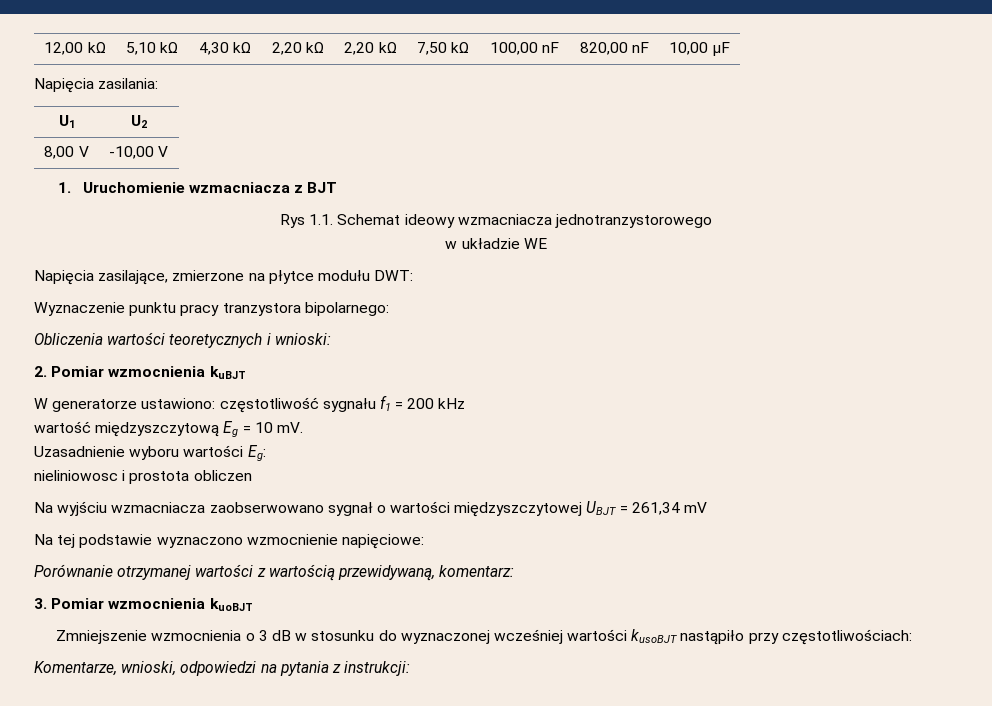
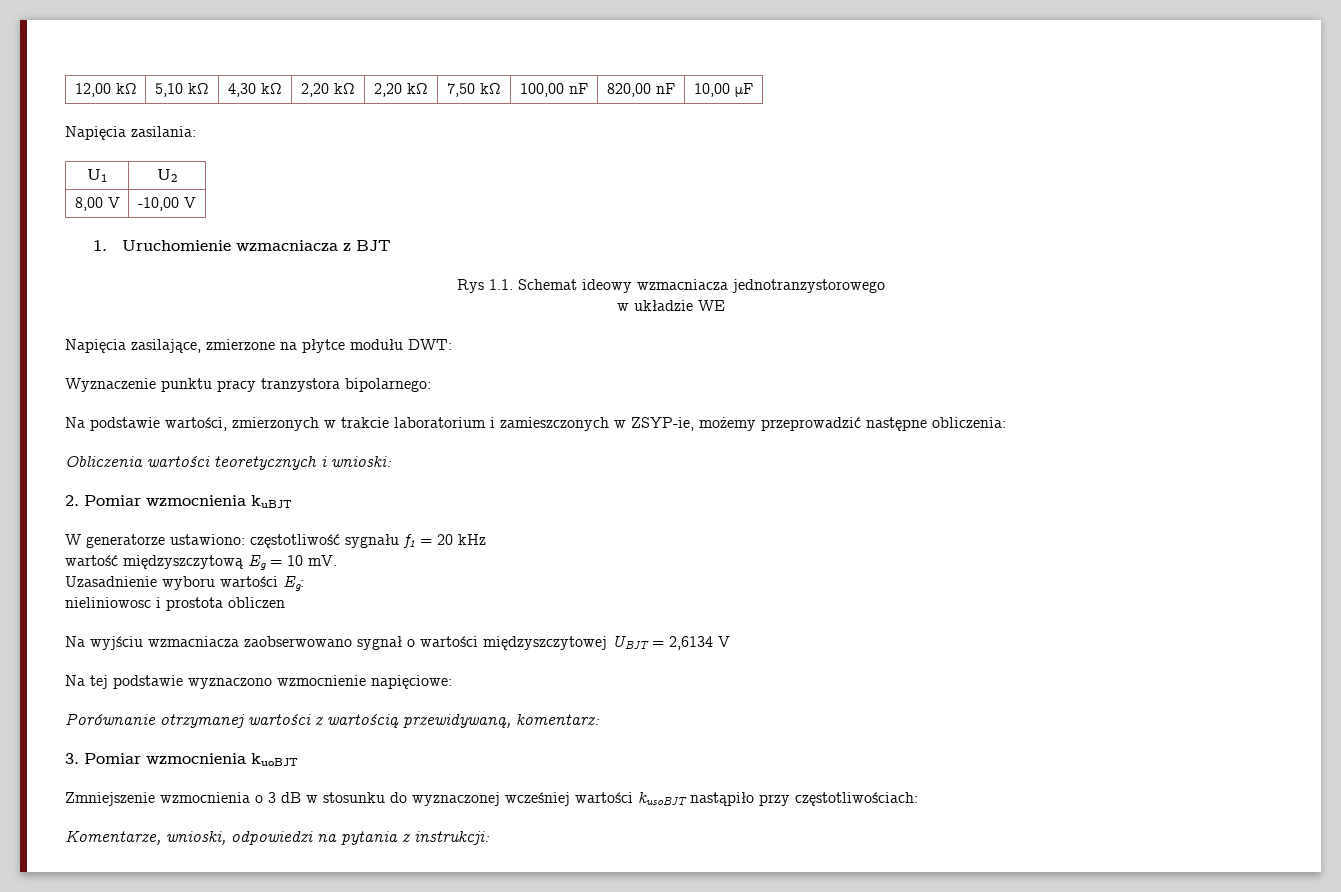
(389, 309) none -> [65,417,1006,431] // Na podstawie wartości, zmierzonych w trakcie laboratorium i zamieszczonych w ZSYP-ie, możemy przeprowadzić następne obliczenia:
[407,398,435,409] 200 -> [437,534,453,545] 20
[631,502,708,515] 261,34 mV -> [669,636,730,650] 2,6134 V

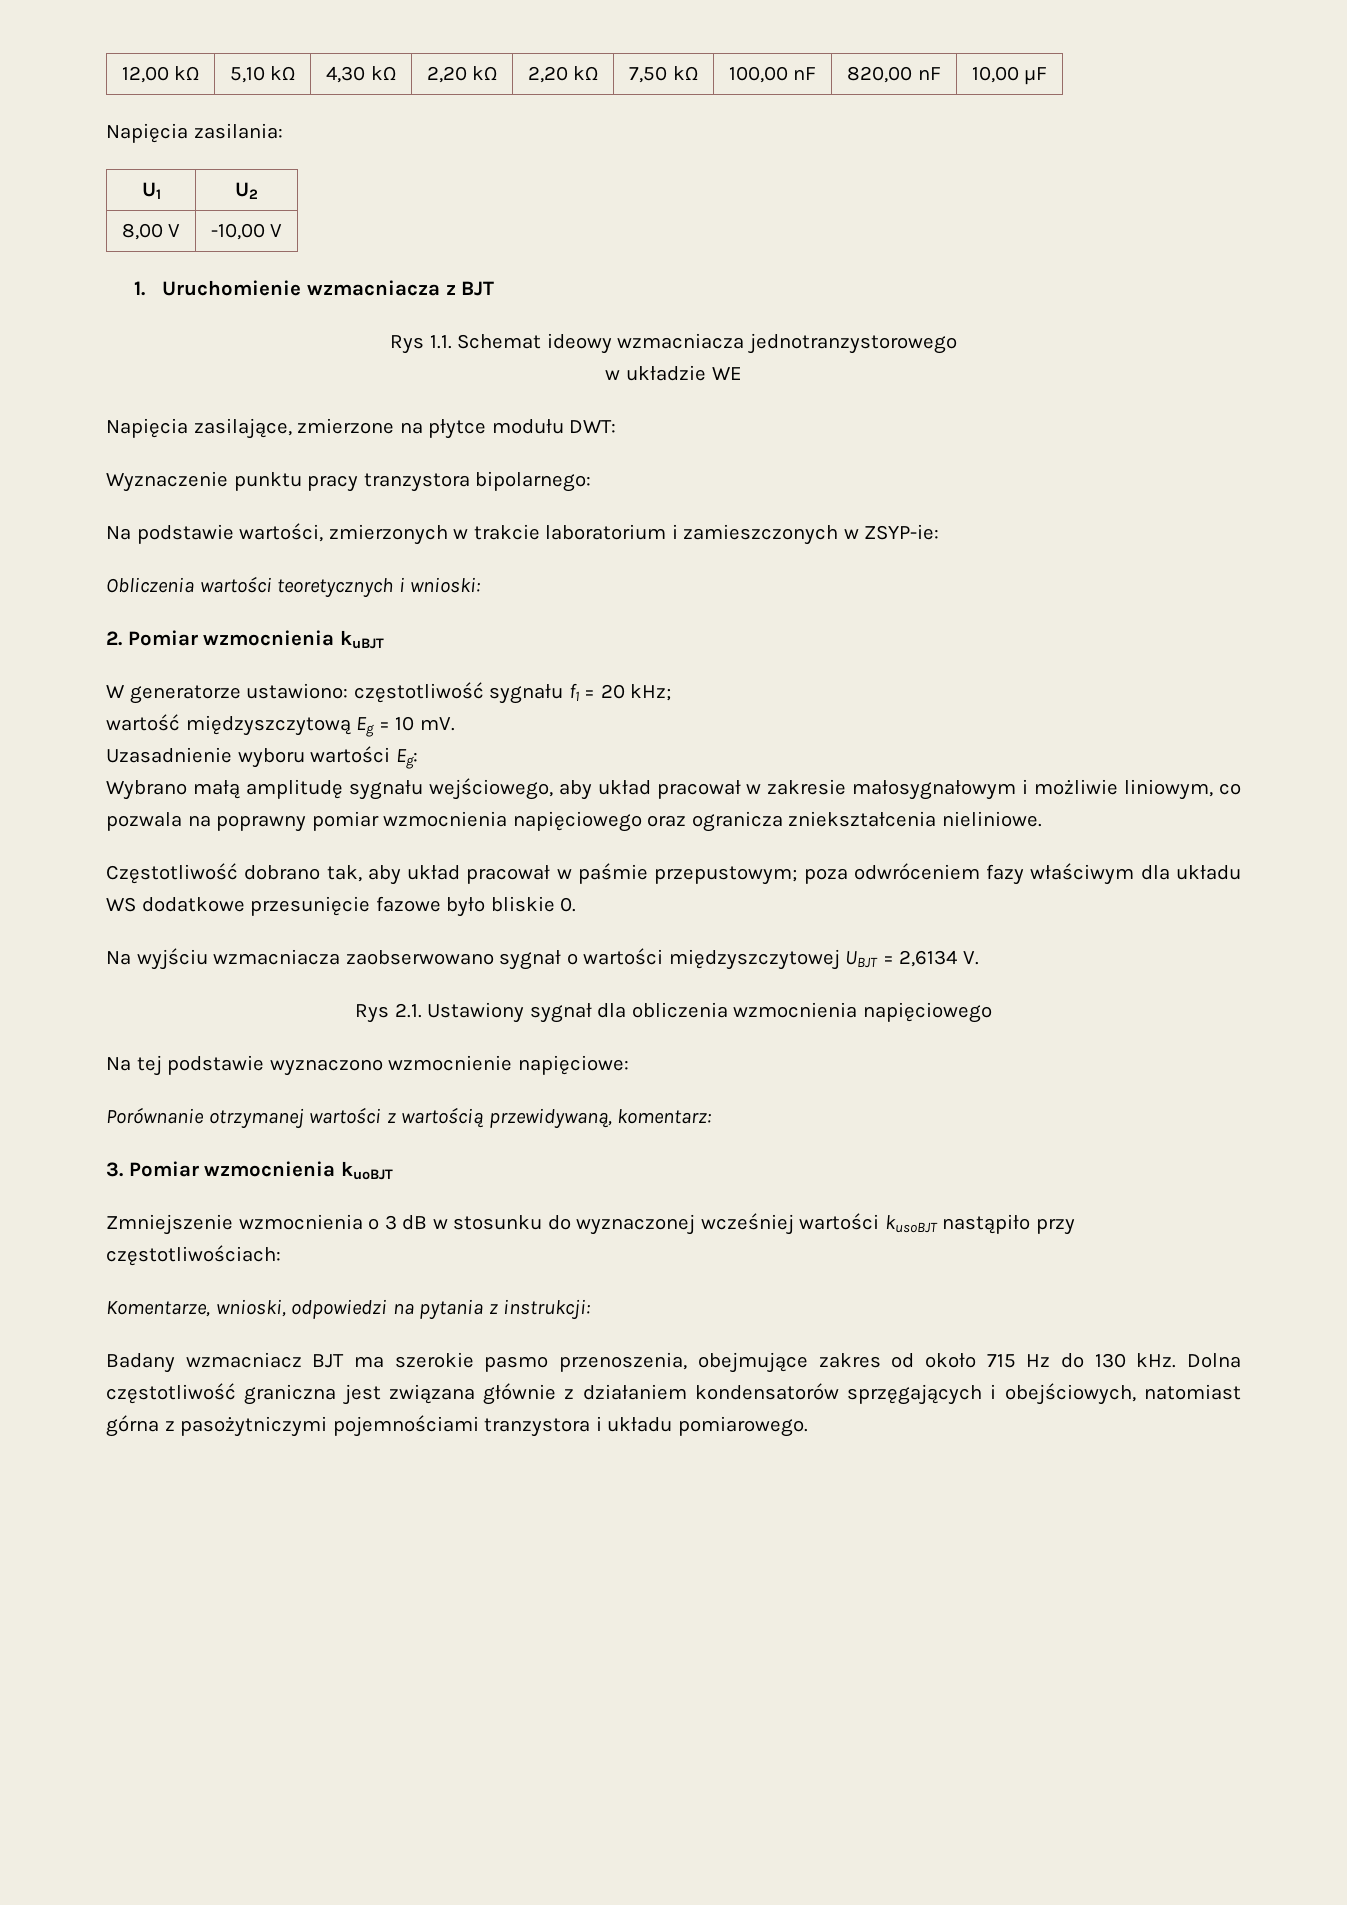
[631,417,1006,431] ZSYP-ie, możemy przeprowadzić następne obliczenia: -> [864,524,940,540] ZSYP-ie:
[458,534,486,545] kHz -> [630,684,672,701] kHz;
[65,597,285,611] nieliniowosc i prostota obliczen -> [106,778,1242,800] [106,811,1042,832] [106,863,1241,885] [106,896,577,917] Wybrano małą amplitudę sygnału wejściowego, aby układ pracował w zakresie małosygnałowym i możliwie liniowym, co pozwala na poprawny pomiar wzmocnienia napięciowego oraz ogranicza zniekształcenia nieliniowe. // Częstotliwość dobrano tak, aby układ pracował w paśmie przepustowym; poza odwróceniem fazy właściwym dla układu WS dodatkowe przesunięcie fazowe było bliskie 0.
[718,636,730,647] V -> [962,951,979,965] [355,1002,992,1023] V. // Rys 2.1. Ustawiony sygnał dla obliczenia wzmocnienia napięciowego
(490, 838) none -> [106,1352,1241,1373] [106,1383,1241,1405] [106,1415,808,1437] // Badany wzmacniacz BJT ma szerokie pasmo przenoszenia, obejmujące zakres od około 715 Hz do 130 kHz. Dolna częstotliwość graniczna jest związana głównie z działaniem kondensatorów sprzęgających i obejściowych, natomiast górna z pasożytniczymi pojemnościami tranzystora i układu pomiarowego.

